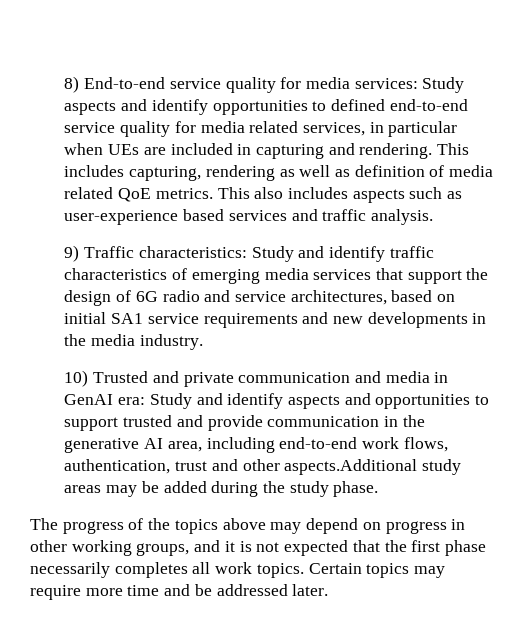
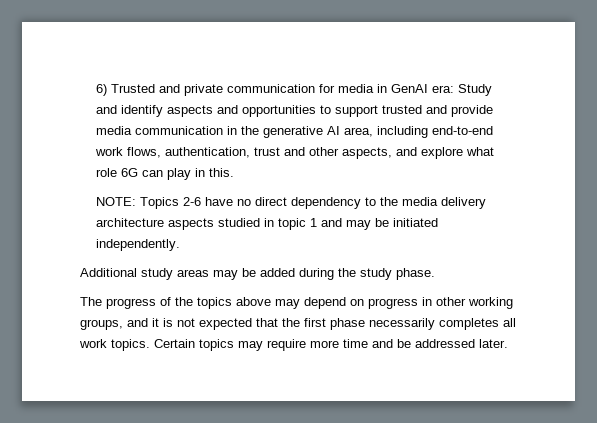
[64,76,465,93] [64,99,468,115] [64,121,458,137] [64,143,470,159] [64,165,494,181] [64,187,463,203] [64,209,434,225] [64,245,434,262] [64,268,489,284] [64,290,456,306] [64,312,487,328] [64,334,203,350] [64,370,89,387] 8) End-to-end service quality for media services: Study aspects and identify opportunities to defined end-to-end service quality for media related services, in particular when UEs are included in capturing and rendering. This includes capturing, rendering as well as definition of media related QoE metrics. This also includes aspects such as user-experience based services and traffic analysis. // 9) Traffic characteristics: Study and identify traffic characteristics of emerging media services that support the design of 6G radio and service architectures, based on initial SA1 service requirements and new developments in the media industry. // 10) -> [96,84,108,96] 6)
[355,371,382,383] and -> [319,84,336,93] for
(263, 423) none -> [96,126,133,135] media
[284,459,418,475] aspects.Additional -> [342,147,495,159] [96,168,235,180] [96,197,487,209] [96,218,439,230] [96,239,181,251] [80,268,137,277] aspects, and explore what role 6G can play in this. // NOTE: Topics 2-6 have no direct dependency to the media delivery architecture aspects studied in topic 1 and may be initiated independently. // Additional

